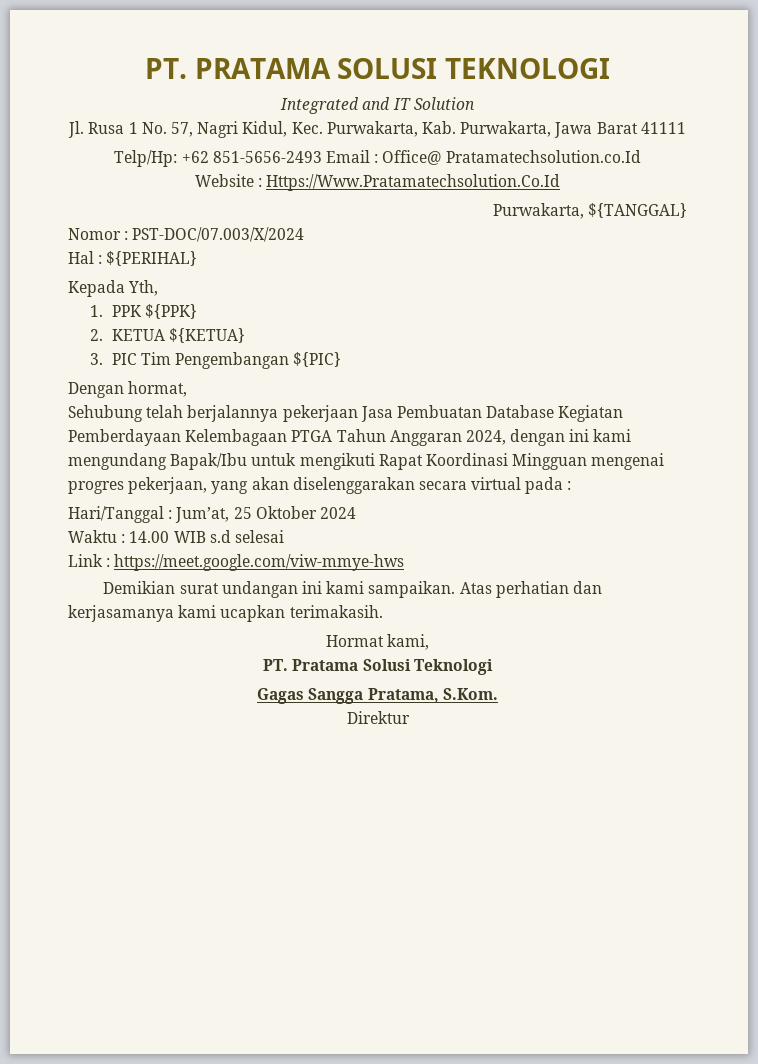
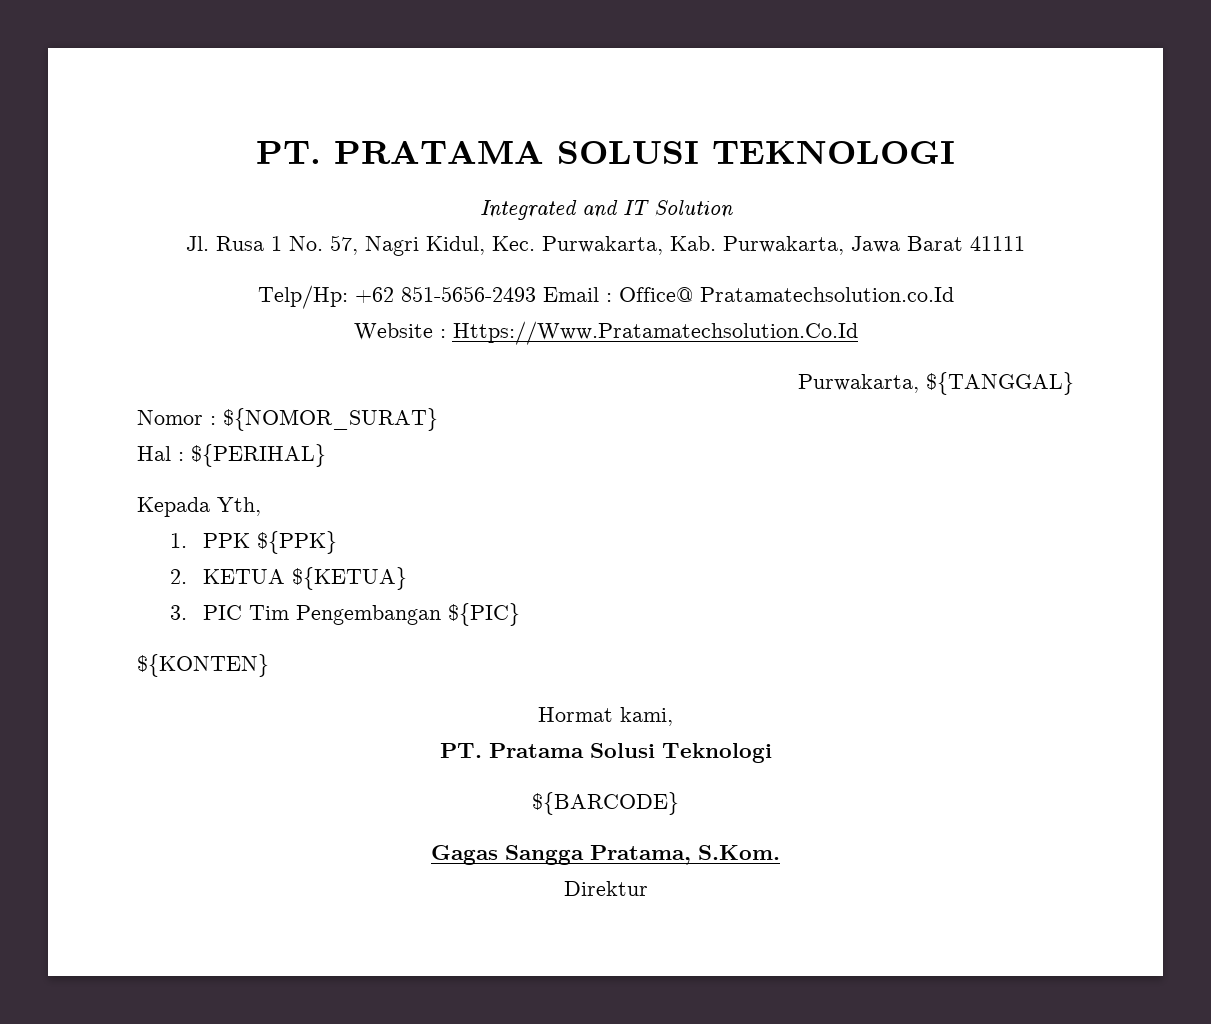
[132,227,305,242] PST-DOC/07.003/X/2024 -> [223,408,438,431] ${NOMOR_SURAT}
[68,381,188,398] [68,405,624,422] [68,429,632,446] [68,453,665,470] [68,477,572,494] [68,506,356,523] [68,530,284,543] [68,554,405,571] [103,581,602,598] [68,605,383,622] Dengan hormat, // Sehubung telah berjalannya pekerjaan Jasa Pembuatan Database Kegiatan Pemberdayaan Kelembagaan PTGA Tahun Anggaran 2024, dengan ini kami mengundang Bapak/Ibu untuk mengikuti Rapat Koordinasi Mingguan mengenai progres pekerjaan, yang akan diselenggarakan secara virtual pada : // Hari/Tanggal : Jum’at, 25 Oktober 2024 // Waktu : 14.00 WIB s.d selesai // Link : https://meet.google.com/viw-mmye-hws // Demikian surat undangan ini kami sampaikan. Atas perhatian dan kerjasamanya kami ucapkan terimakasih. -> [137,654,269,677] ${KONTEN}
(493, 667) none -> [532,792,679,815] // ${BARCODE}

